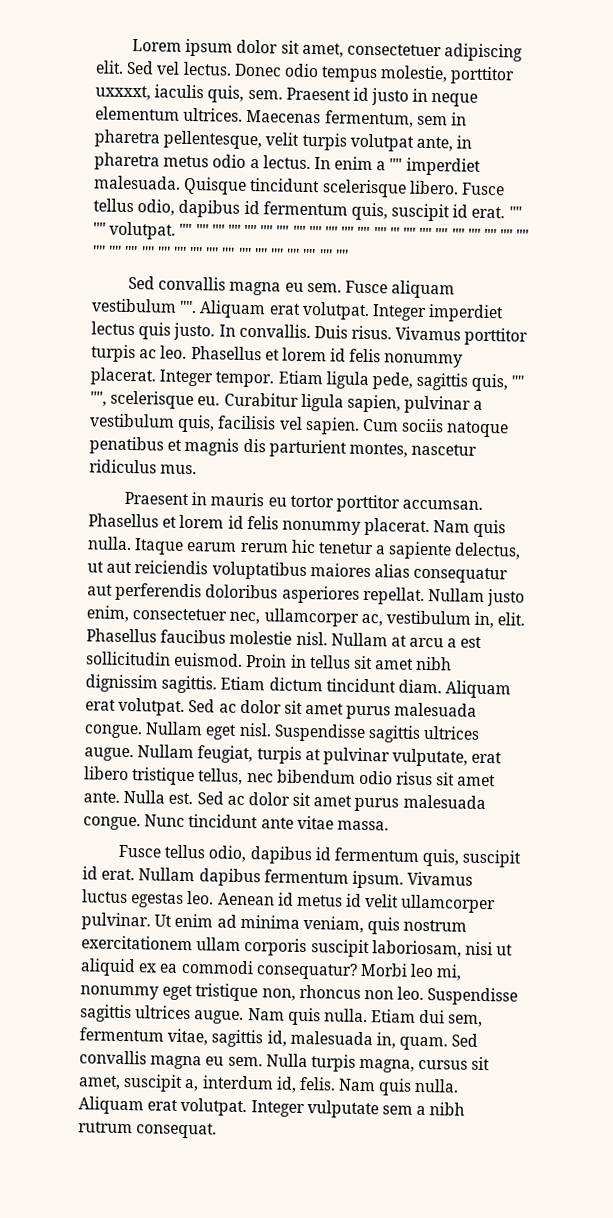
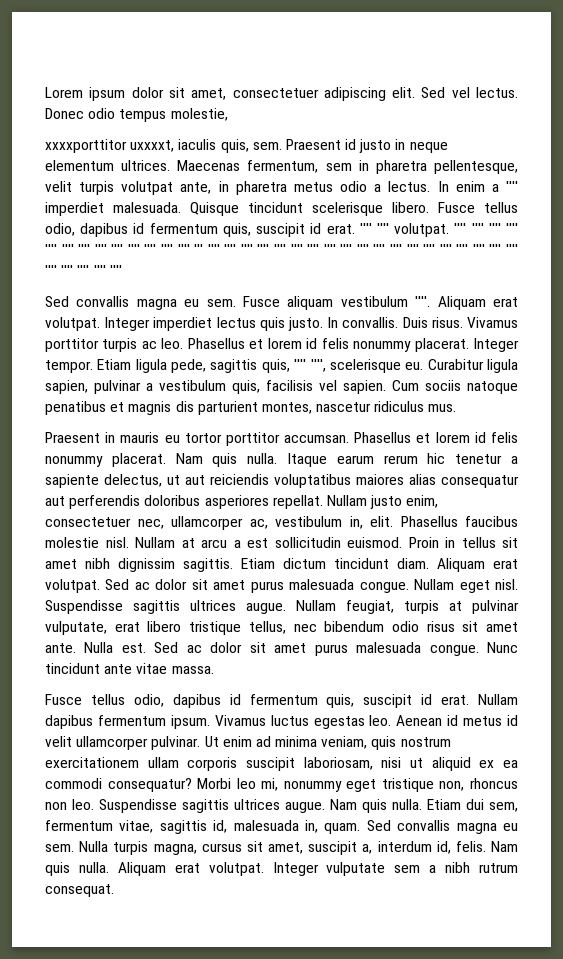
[450,66,516,85] porttitor -> [45,139,127,153] // xxxxporttitor

